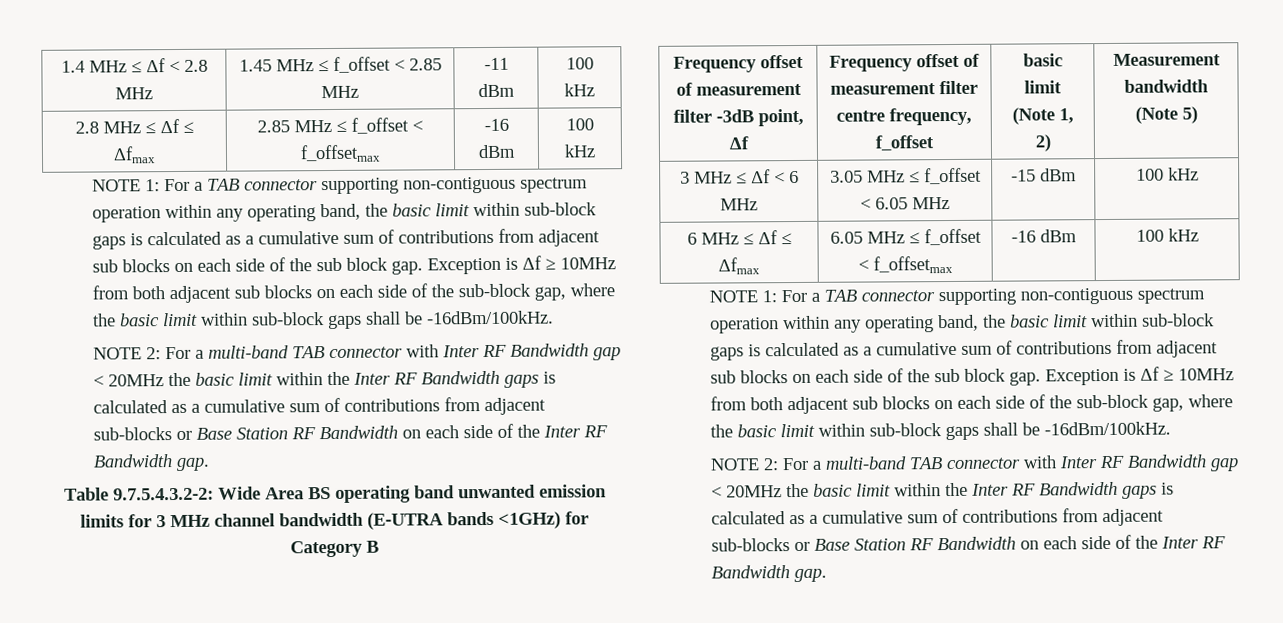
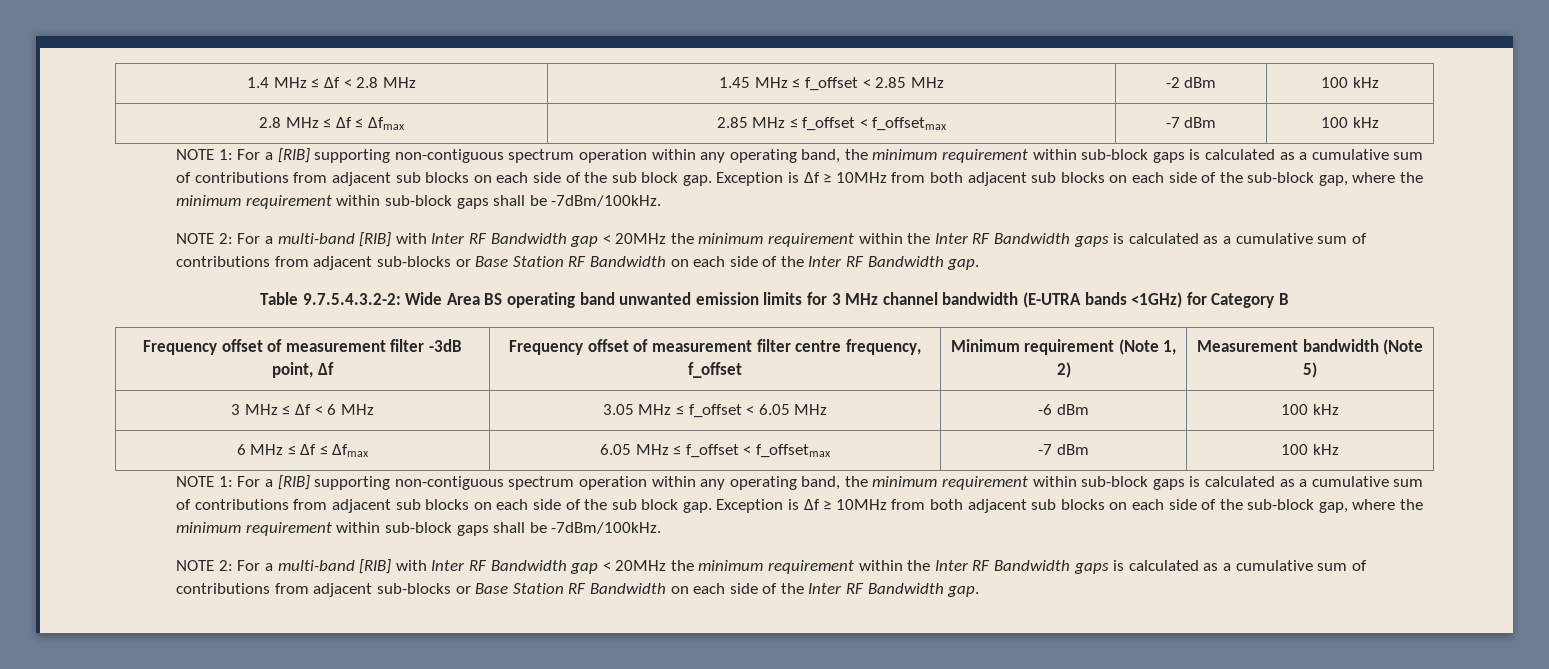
[483,57,509,71] -11 -> [1165,77,1180,88] -2
[483,118,509,132] [478,144,516,159] [565,118,594,131] [564,144,596,158] [92,176,589,195] [92,203,471,223] -16 dBm | 100 kHz // NOTE 1: For a TAB connector supporting non-contiguous spectrum operation within any operating band, the basic limit -> [1165,117,1217,128] [1321,117,1379,128] [176,148,1029,163] -7 dBm | 100 kHz // NOTE 1: For a [RIB] supporting non-contiguous spectrum operation within any operating band, the minimum requirement
[120,310,555,330] [93,343,622,361] [93,372,274,387] basic limit within sub-block gaps shall be -16dBm/100kHz. // NOTE 2: For a multi-band TAB connector with Inter RF Bandwidth gap < 20MHz the basic limit -> [176,195,662,209] [176,232,855,247] minimum requirement within sub-block gaps shall be -7dBm/100kHz. // NOTE 2: For a multi-band [RIB] with Inter RF Bandwidth gap < 20MHz the minimum requirement
[1022,53,1063,67] [1024,80,1062,94] basic limit -> [950,339,1115,355] Minimum requirement
[1011,169,1036,182] -15 -> [1038,404,1053,415] -6
[1011,229,1077,243] [1135,228,1199,242] [709,287,1206,306] [710,314,1089,334] -16 dBm | 100 kHz // NOTE 1: For a TAB connector supporting non-contiguous spectrum operation within any operating band, the basic limit -> [1038,444,1089,455] [1281,444,1339,455] [176,475,1029,490] -7 dBm | 100 kHz // NOTE 1: For a [RIB] supporting non-contiguous spectrum operation within any operating band, the minimum requirement
[737,421,1172,441] [710,454,1240,472] [711,483,892,498] basic limit within sub-block gaps shall be -16dBm/100kHz. // NOTE 2: For a multi-band TAB connector with Inter RF Bandwidth gap < 20MHz the basic limit -> [176,522,662,536] [176,559,855,574] minimum requirement within sub-block gaps shall be -7dBm/100kHz. // NOTE 2: For a multi-band [RIB] with Inter RF Bandwidth gap < 20MHz the minimum requirement

